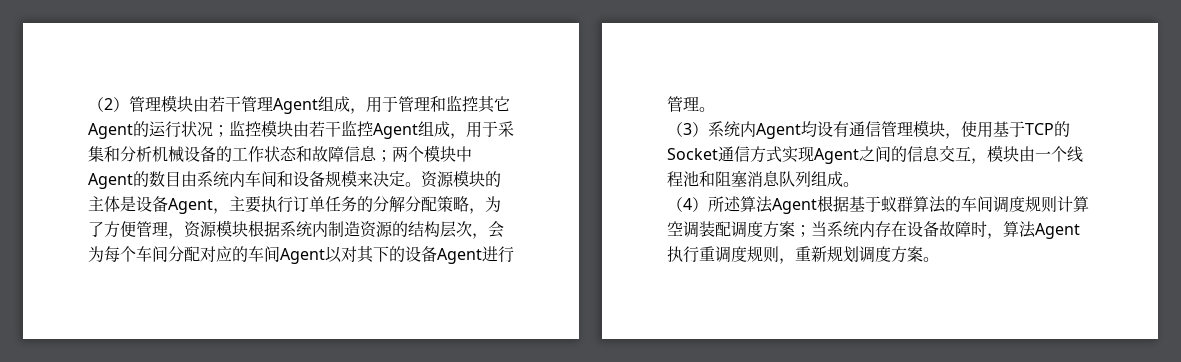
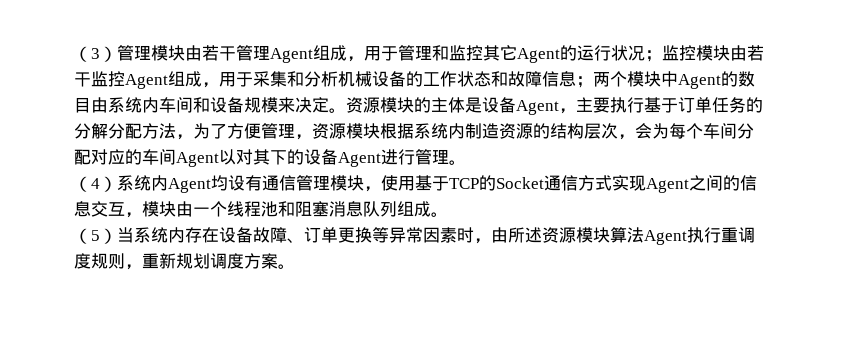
[88,97,113,112] （2 -> [74,46,100,62] （3
(293, 204) none -> [644,97,678,113] 基于
[437,196,469,212] 策略 -> [142,123,176,139] 方法
[683,123,692,135] 3 -> [91,178,100,189] 4
[683,195,1089,214] [667,221,811,238] 4）所述算法Agent根据基于蚁群算法的车间调度规则计算空调装配调度方案； -> [91,228,117,244] 5）
[971,221,1003,239] 时， -> [287,227,610,244] 、订单更换等异常因素时，由所述资源模块

